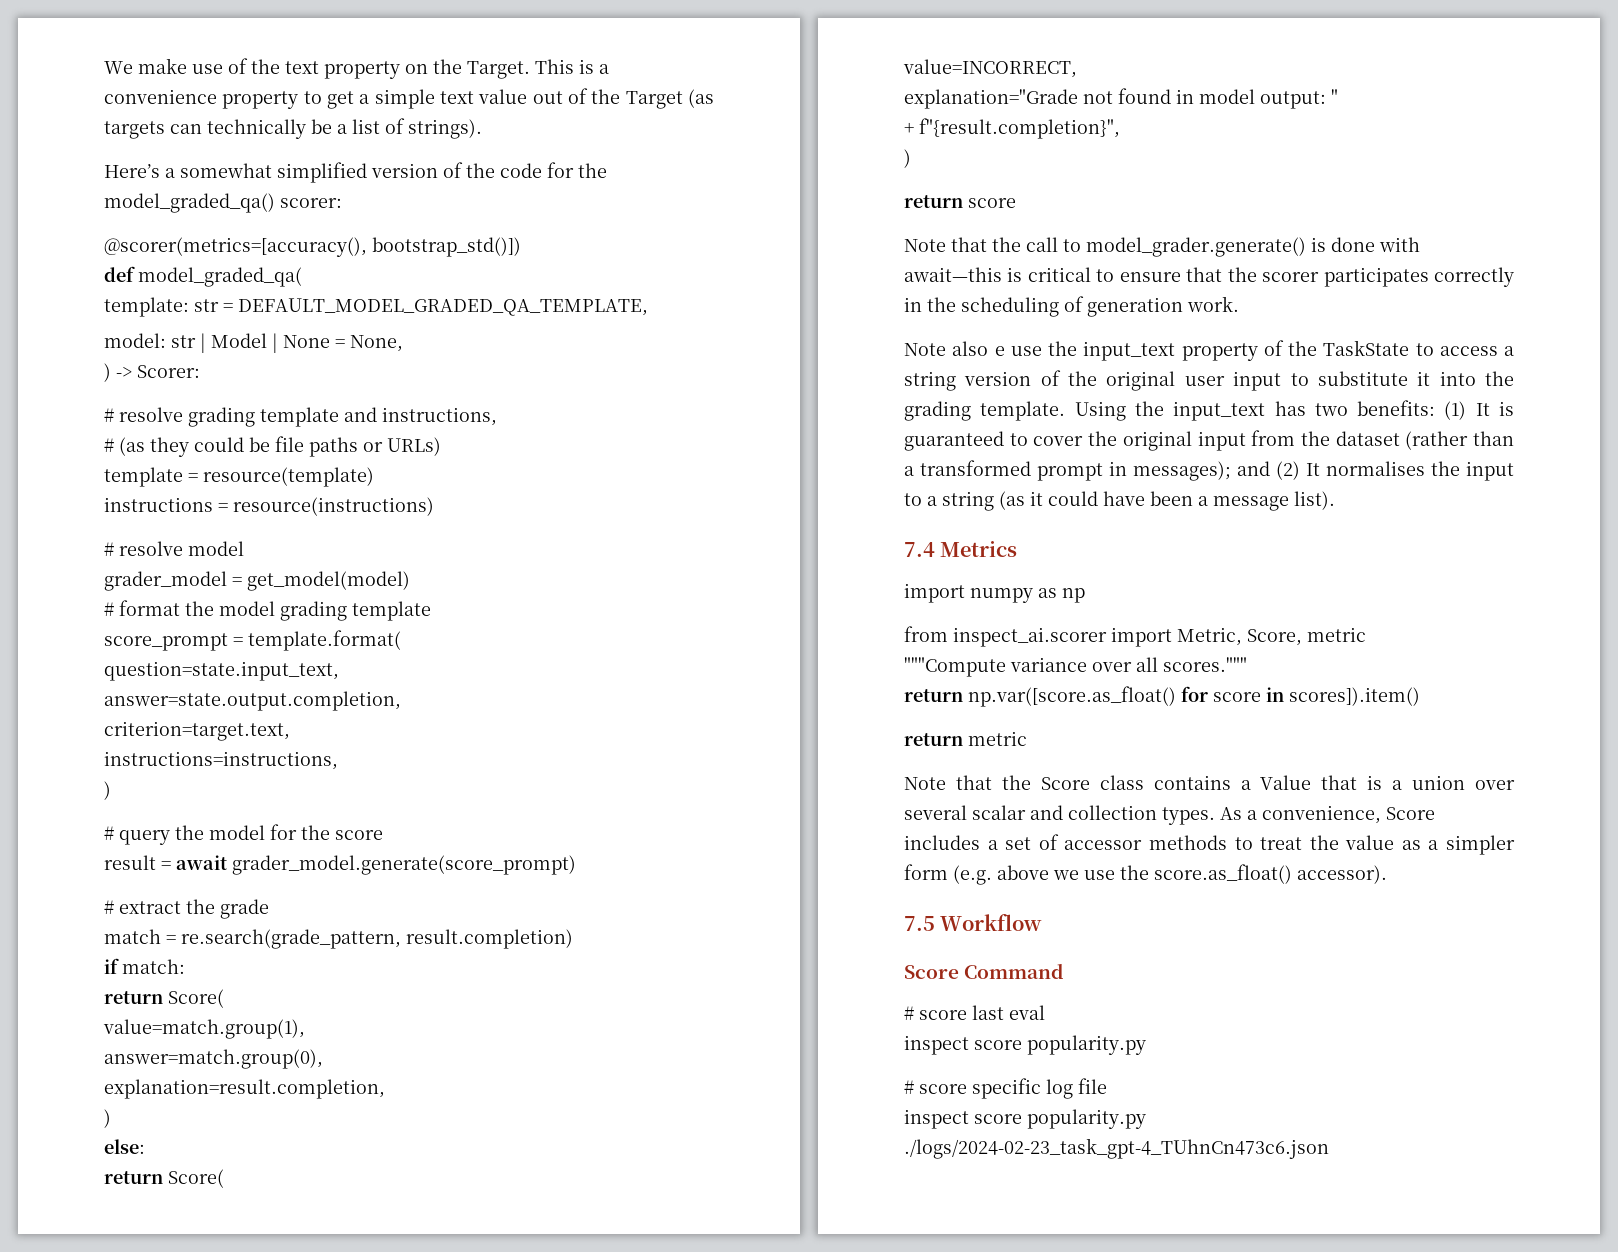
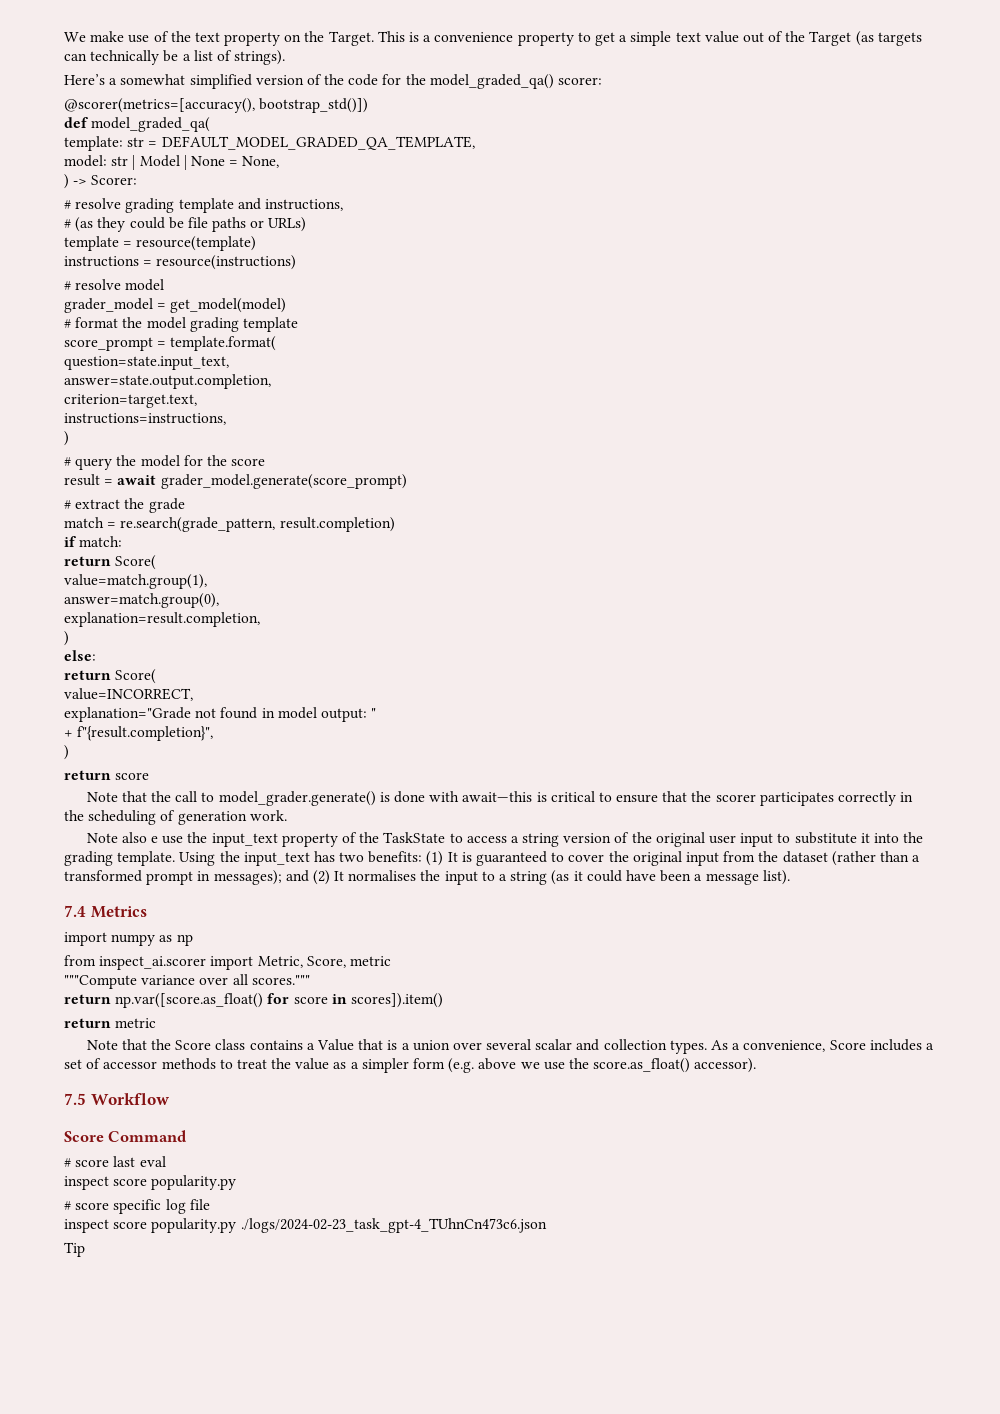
(1329, 1148) none -> [64,1242,85,1257] // Tip

